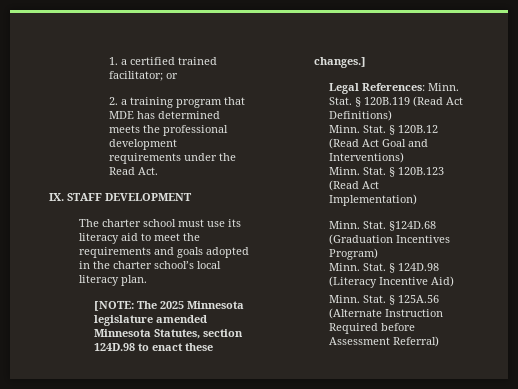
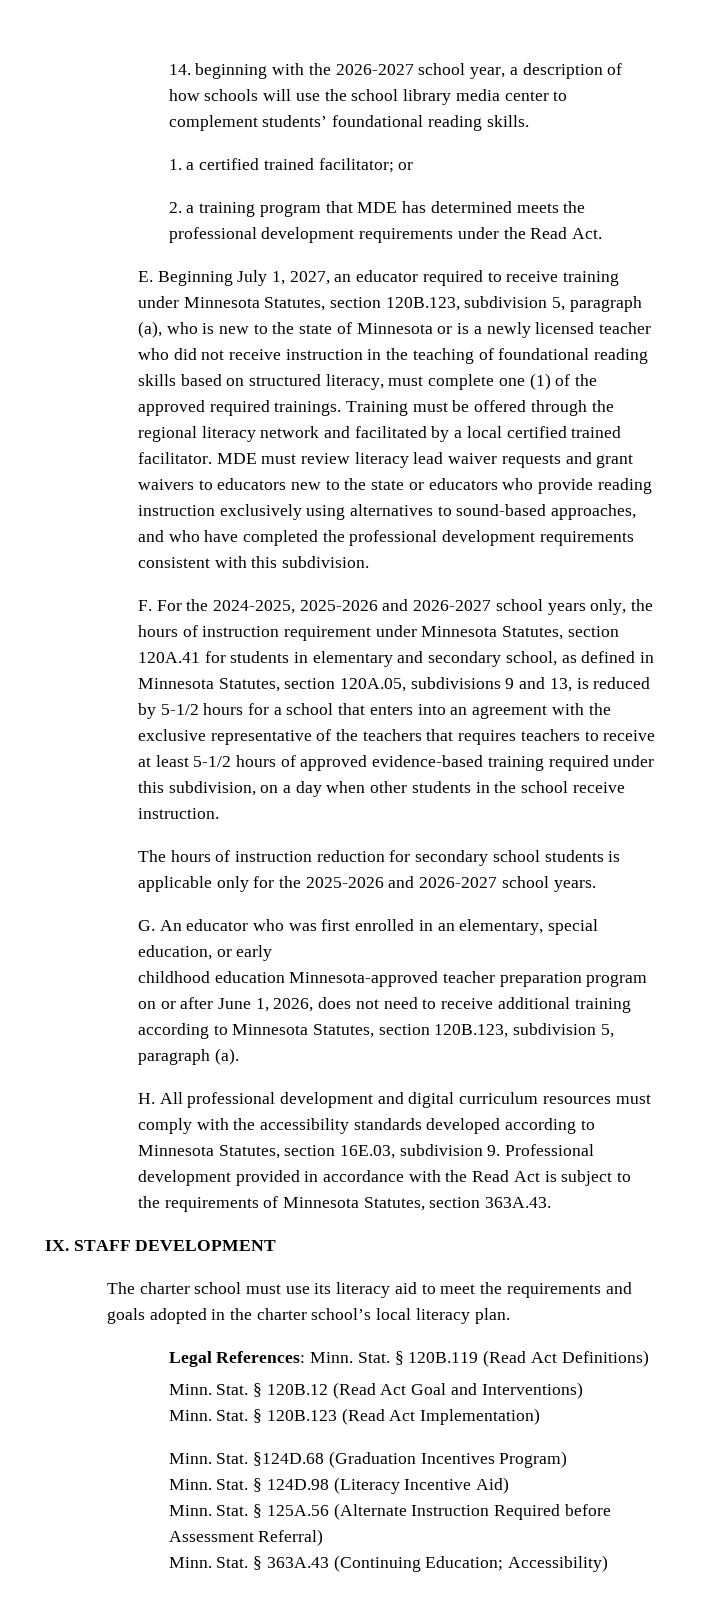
(108, 61) none -> [168,63,623,79] [168,89,568,105] [168,115,529,131] 14. beginning with the 2026-2027 school year, a description of how schools will use the school library media center to complement students’ foundational reading skills. //
(158, 171) none -> [137,270,620,286] [137,296,642,312] [137,321,651,338] [137,348,649,364] [137,373,598,390] [137,400,614,416] [137,426,622,442] [137,452,634,468] [137,478,652,494] [137,504,637,520] [137,530,634,546] [137,556,369,568] [137,599,654,615] [137,625,619,641] [137,651,655,667] [137,677,651,692] [137,703,611,719] [137,729,656,745] [137,755,655,771] [137,781,625,797] [137,808,219,819] [137,850,621,866] [137,876,596,892] [137,919,599,935] [137,945,273,961] [137,971,648,987] [137,997,631,1013] [137,1023,614,1039] [137,1048,239,1065] [137,1092,651,1108] [137,1118,595,1134] [137,1144,595,1159] [137,1170,632,1186] [137,1196,552,1212] // E. Beginning July 1, 2027, an educator required to receive training under Minnesota Statutes, section 120B.123, subdivision 5, paragraph (a), who is new to the state of Minnesota or is a newly licensed teacher who did not receive instruction in the teaching of foundational reading skills based on structured literacy, must complete one (1) of the approved required trainings. Training must be offered through the regional literacy network and facilitated by a local certified trained facilitator. MDE must review literacy lead waiver requests and grant waivers to educators new to the state or educators who provide reading instruction exclusively using alternatives to sound-based approaches, and who have completed the professional development requirements consistent with this subdivision. // F. For the 2024-2025, 2025-2026 and 2026-2027 school years only, the hours of instruction requirement under Minnesota Statutes, section 120A.41 for students in elementary and secondary school, as defined in Minnesota Statutes, section 120A.05, subdivisions 9 and 13, is reduced by 5-1/2 hours for a school that enters into an agreement with the exclusive representative of the teachers that requires teachers to receive at least 5-1/2 hours of approved evidence-based training required under this subdivision, on a day when other students in the school receive instruction. // The hours of instruction reduction for secondary school students is applicable only for the 2025-2026 and 2026-2027 school years. // G. An educator who was first enrolled in an elementary, special education, or early // childhood education Minnesota-approved teacher preparation program on or after June 1, 2026, does not need to receive additional training according to Minnesota Statutes, section 120B.123, subdivision 5, paragraph (a). // H. All professional development and digital curriculum resources must comply with the accessibility standards developed according to Minnesota Statutes, section 16E.03, subdivision 9. Professional development provided in accordance with the Read Act is subject to the requirements of Minnesota Statutes, section 363A.43.
[93,301,244,311] [93,315,207,326] [93,329,243,339] [93,343,213,351] [313,57,366,68] // [NOTE: The 2025 Minnesota legislature amended Minnesota Statutes, section 124D.98 to enact these changes.] -> (510, 1316) none
(439, 341) none -> [168,1555,609,1572] // Minn. Stat. § 363A.43 (Continuing Education; Accessibility)

